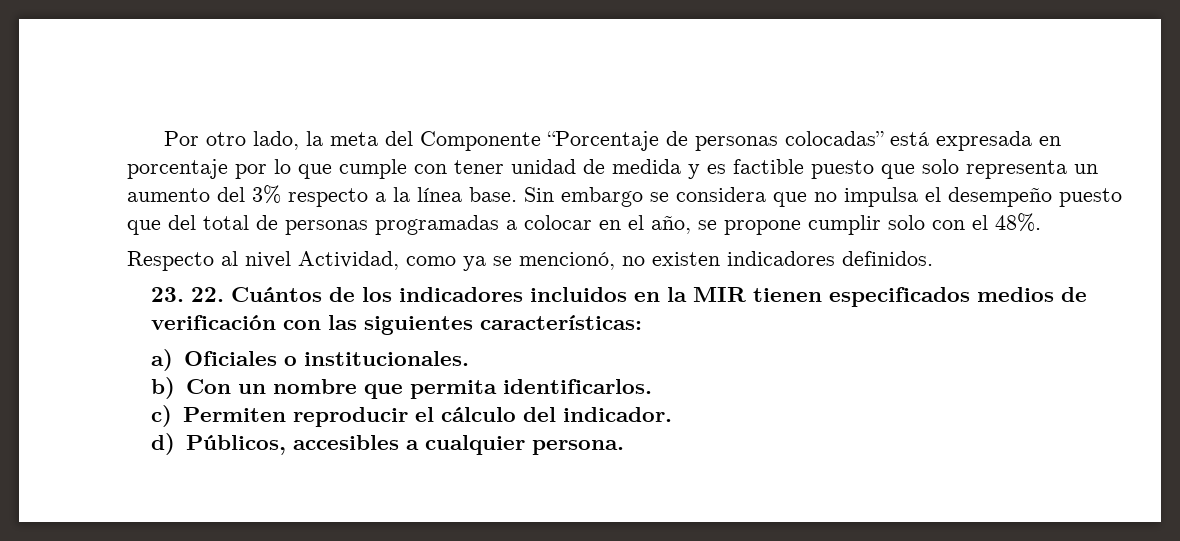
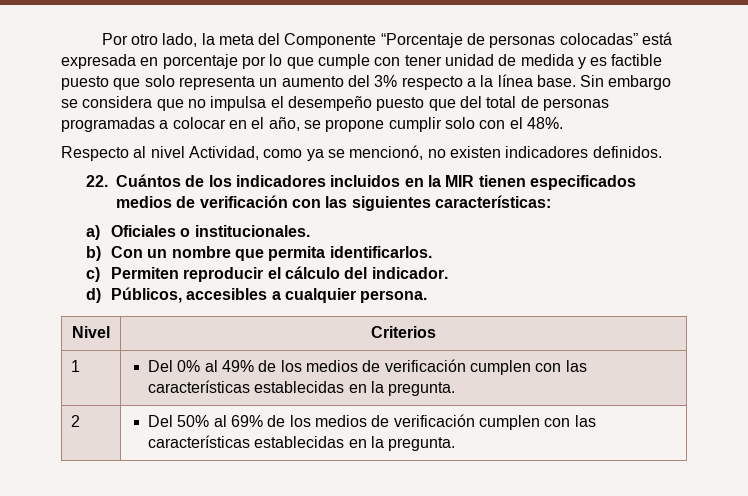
[150,287,184,302] 23. -> (662, 152) none
(624, 447) none -> [72,326,110,338] [371,326,436,338] [71,360,81,372] [148,359,587,375] [148,380,456,396] [71,415,81,427] [148,414,596,430] [148,435,456,451] // Nivel | Criterios // 1 | Del 0% al 49% de los medios de verificación cumplen con las características establecidas en la pregunta. // 2 | Del 50% al 69% de los medios de verificación cumplen con las características establecidas en la pregunta.

